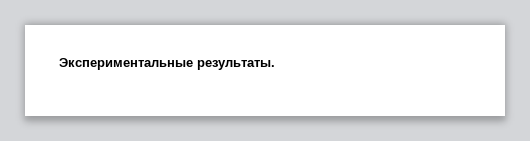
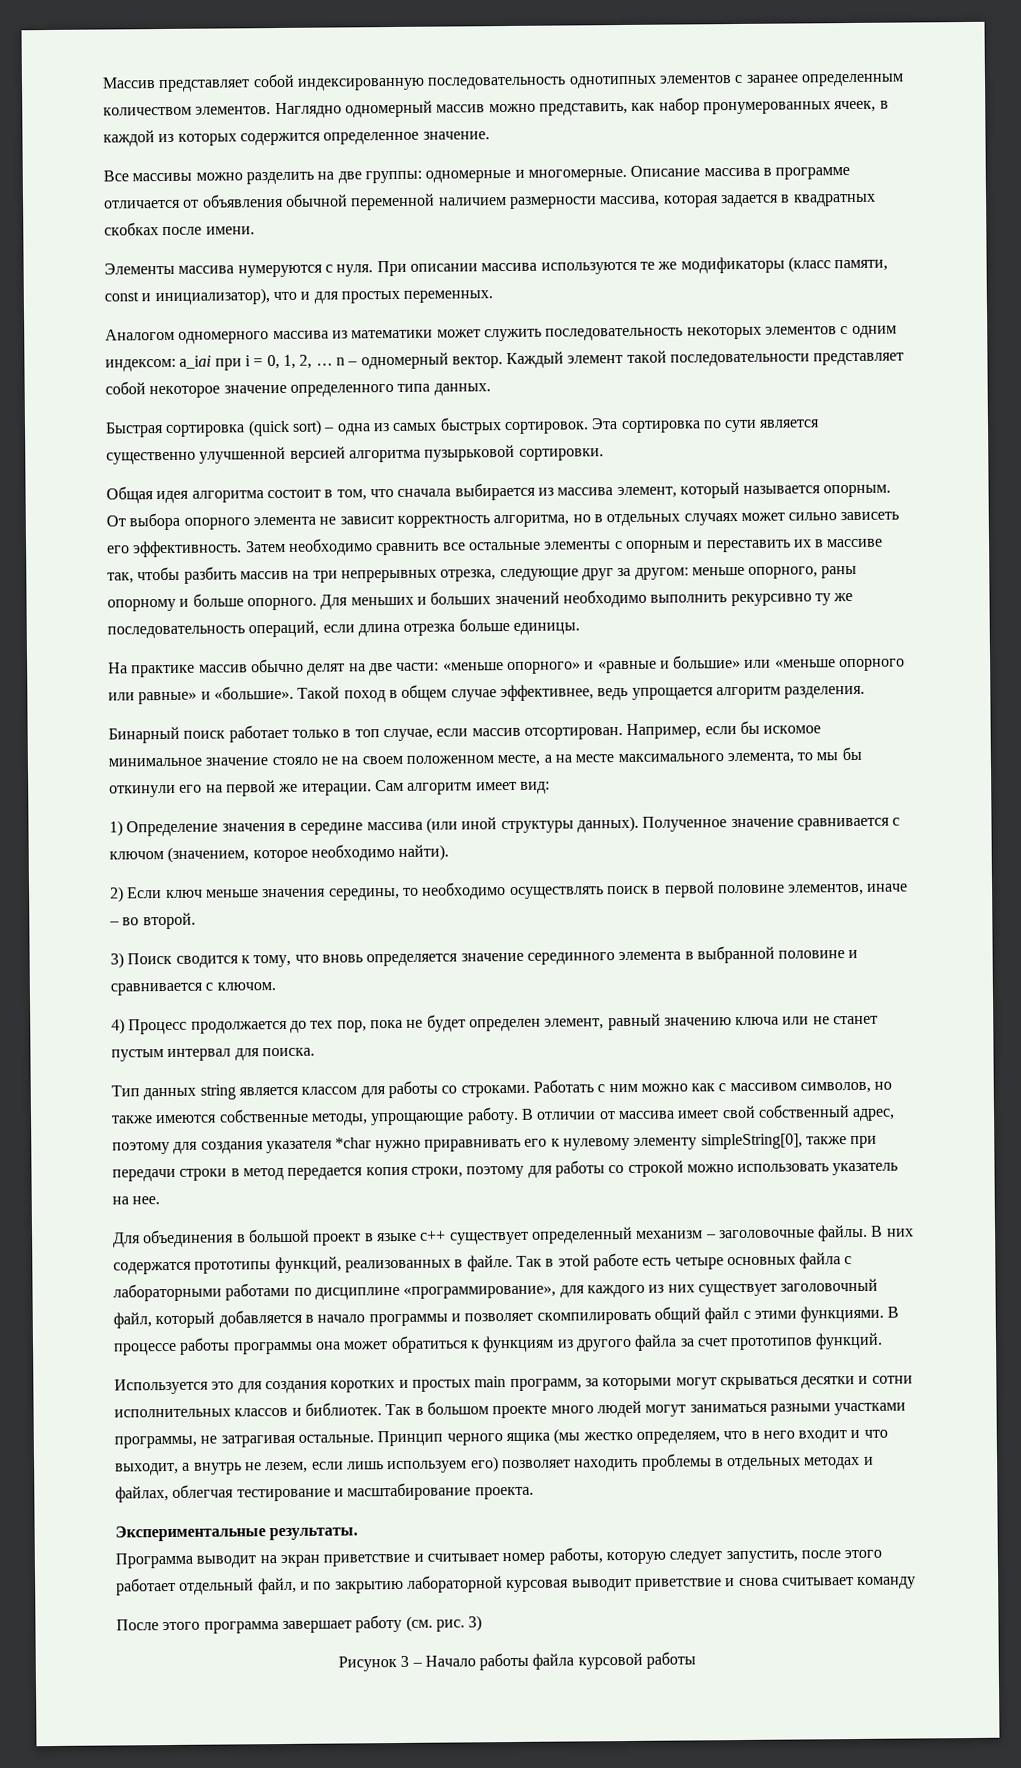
[59,58,275,70] Экспериментальные результаты. -> [102,73,904,93] [103,97,889,119] [103,130,490,147] [103,165,851,185] [104,193,876,211] [104,222,255,236] [104,256,889,278] [104,288,494,306] [105,325,897,344] [105,350,905,372] [105,381,491,399] [105,417,821,438] [106,444,604,465] [106,481,892,504] [106,511,900,531] [107,538,884,558] [107,565,858,584] [107,589,854,612] [107,617,580,639] [108,654,906,678] [108,684,866,705] [108,720,822,744] [108,746,862,767] [109,779,550,798] [109,815,901,837] [109,844,450,863] [110,881,909,903] [109,912,196,930] [110,945,859,969] [110,982,276,996] [111,1013,879,1035] [111,1047,315,1062] [111,1079,893,1101] [112,1104,896,1126] [112,1133,878,1155] [112,1160,899,1182] [112,1196,161,1205] [113,1224,914,1248] [113,1252,853,1275] [113,1278,879,1302] [113,1305,900,1329] [113,1332,884,1356] [114,1375,913,1395] [114,1400,907,1419] [114,1428,888,1449] [115,1453,874,1476] [115,1482,534,1503] [115,1525,359,1542] [115,1547,883,1569] [116,1575,917,1596] [116,1614,483,1634] [337,1651,697,1672] Массив представляет собой индексированную последовательность однотипных элементов с заранее определенным количеством элементов. Наглядно одномерный массив можно представить, как набор пронумерованных ячеек, в каждой из которых содержится определенное значение. // Все массивы можно разделить на две группы: одномерные и многомерные. Описание массива в программе отличается от объявления обычной переменной наличием размерности массива, которая задается в квадратных скобках после имени. // Элементы массива нумеруются с нуля. При описании массива используются те же модификаторы (класс памяти, const и инициализатор), что и для простых переменных. // Аналогом одномерного массива из математики может служить последовательность некоторых элементов с одним индексом: a_iai при i = 0, 1, 2, … n – одномерный вектор. Каждый элемент такой последовательности представляет собой некоторое значение определенного типа данных. // Быстрая сортировка (quick sort) – одна из самых быстрых сортировок. Эта сортировка по сути является существенно улучшенной версией алгоритма пузырьковой сортировки. // Общая идея алгоритма состоит в том, что сначала выбирается из массива элемент, который называется опорным. От выбора опорного элемента не зависит корректность алгоритма, но в отдельных случаях может сильно зависеть его эффективность. Затем необходимо сравнить все остальные элементы с опорным и переставить их в массиве так, чтобы разбить массив на три непрерывных отрезка, следующие друг за другом: меньше опорного, раны опорному и больше опорного. Для меньших и больших значений необходимо выполнить рекурсивно ту же последовательность операций, если длина отрезка больше единицы. // На практике массив обычно делят на две части: «меньше опорного» и «равные и большие» или «меньше опорного или равные» и «большие». Такой поход в общем случае эффективнее, ведь упрощается алгоритм разделения. // Бинарный поиск работает только в топ случае, если массив отсортирован. Например, если бы искомое минимальное значение стояло не на своем положенном месте, а на месте максимального элемента, то мы бы откинули его на первой же итерации. Сам алгоритм имеет вид: // 1) Определение значения в середине массива (или иной структуры данных). Полученное значение сравнивается с ключом (значением, которое необходимо найти). // 2) Если ключ меньше значения середины, то необходимо осуществлять поиск в первой половине элементов, иначе – во второй. // 3) Поиск сводится к тому, что вновь определяется значение серединного элемента в выбранной половине и сравнивается с ключом. // 4) Процесс продолжается до тех пор, пока не будет определен элемент, равный значению ключа или не станет пустым интервал для поиска. // Тип данных string является классом для работы со строками. Работать с ним можно как с массивом символов, но также имеются собственные методы, упрощающие работу. В отличии от массива имеет свой собственный адрес, поэтому для создания указателя *char нужно приравнивать его к нулевому элементу simpleString[0], также при передачи строки в метод передается копия строки, поэтому для работы со строкой можно использовать указатель на нее. // Для объединения в большой проект в языке c++ существует определенный механизм – заголовочные файлы. В них содержатся прототипы функций, реализованных в файле. Так в этой работе есть четыре основных файла с лабораторными работами по дисциплине «программирование», для каждого из них существует заголовочный файл, который добавляется в начало программы и позволяет скомпилировать общий файл с этими функциями. В процессе работы программы она может обратиться к функциям из другого файла за счет прототипов функций. // Используется это для создания коротких и простых main программ, за которыми могут скрываться десятки и сотни исполнительных классов и библиотек. Так в большом проекте много людей могут заниматься разными участками программы, не затрагивая остальные. Принцип черного ящика (мы жестко определяем, что в него входит и что выходит, а внутрь не лезем, если лишь используем его) позволяет находить проблемы в отдельных методах и файлах, облегчая тестирование и масштабирование проекта. // Экспериментальные результаты. // Программа выводит на экран приветствие и считывает номер работы, которую следует запустить, после этого работает отдельный файл, и по закрытию лабораторной курсовая выводит приветствие и снова считывает команду // После этого программа завершает работу (см. рис. 3) // Рисунок 3 – Начало работы файла курсовой работы

